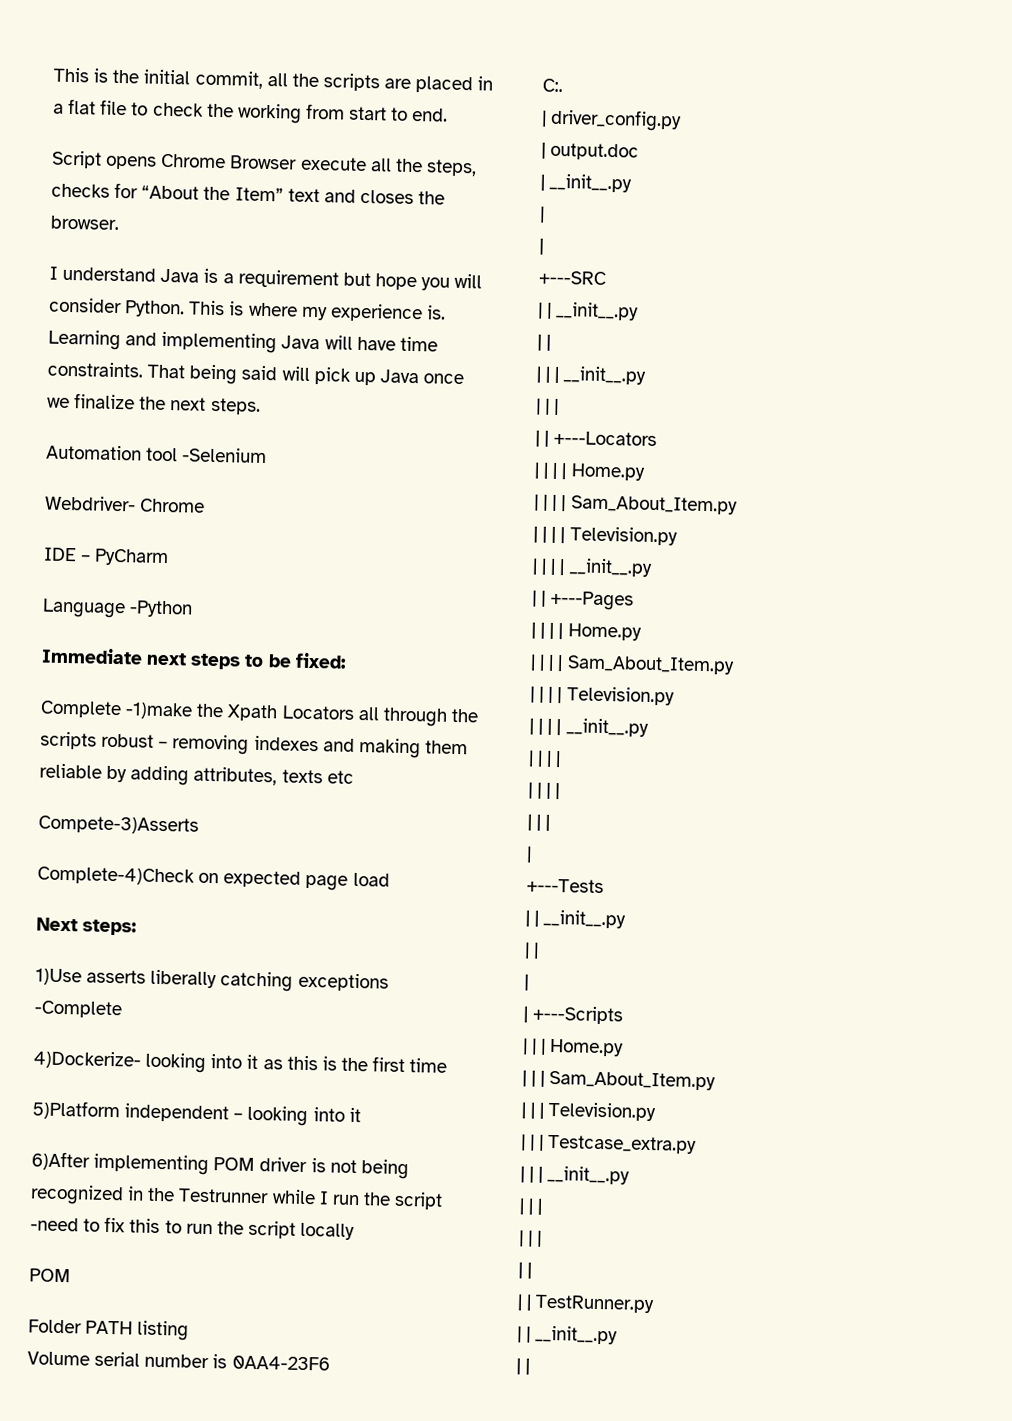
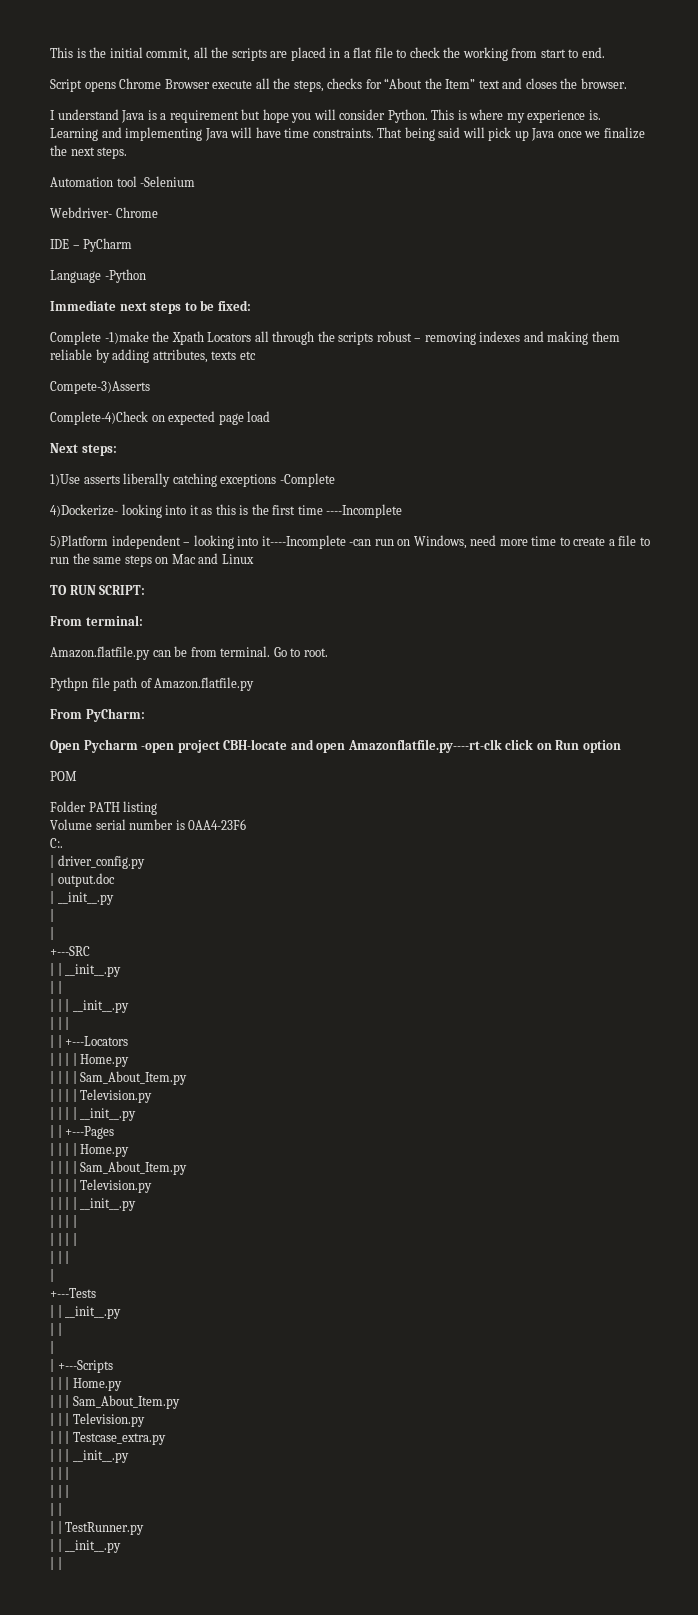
(448, 1065) none -> [326,504,403,518] ----Incomplete
[348,1107,361,1123] [31,1151,409,1180] [30,1184,444,1210] [30,1216,356,1241] it // 6)After implementing POM driver is not being recognized in the Testrunner while I run the script -need to fix this to run the script locally -> [261,535,650,549] [50,553,254,567] [50,585,146,595] [50,615,143,626] [50,646,328,660] [50,677,255,691] [50,708,145,722] [50,739,621,753] it----Incomplete -can run on Windows, need more time to create a file to run the same steps on Mac and Linux // TO RUN SCRIPT: // From terminal: // Amazon.flatfile.py can be from terminal. Go to root. // Pythpn file path of Amazon.flatfile.py // From PyCharm: // Open Pycharm -open project CBH-locate and open Amazonflatfile.py----rt-clk click on Run option

